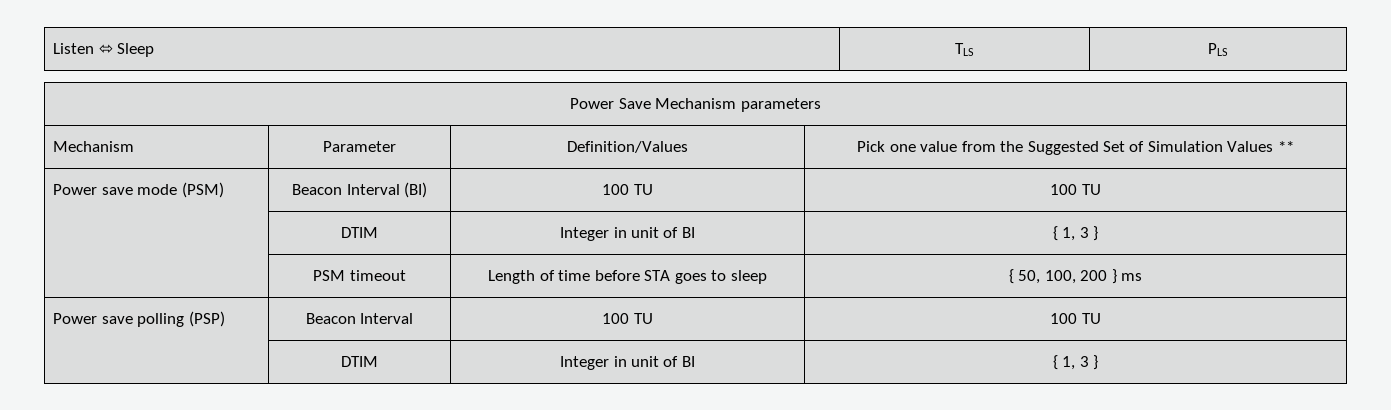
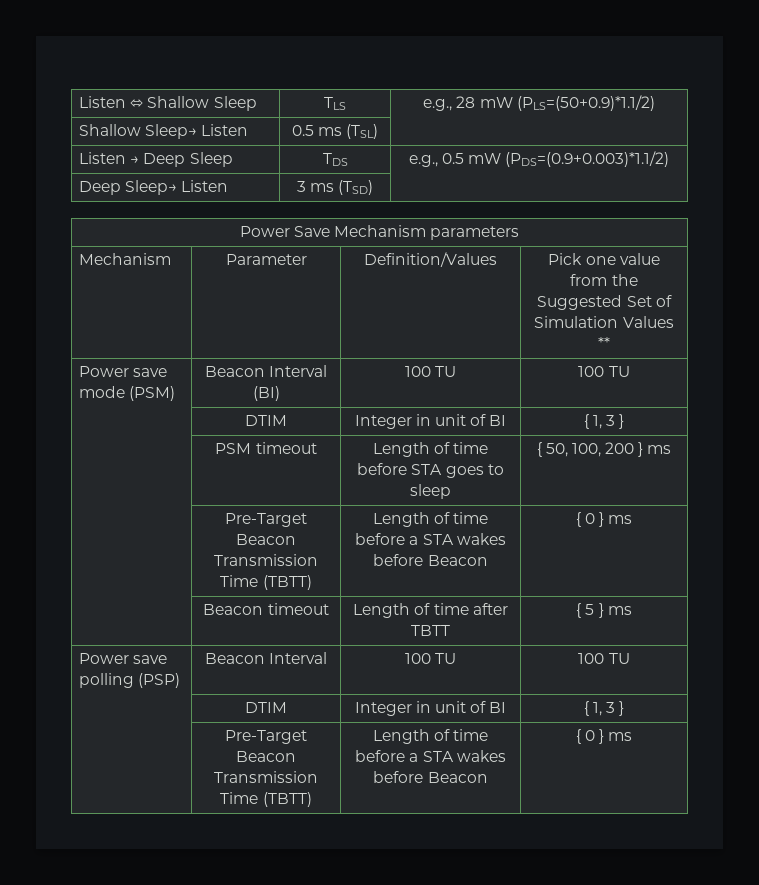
(113, 49) none -> [147,96,210,108] Shallow
[1208,43,1228,56] PLS -> [423,95,655,111] [78,124,249,139] [291,124,379,139] [78,152,233,167] [322,153,348,166] [408,151,670,167] [78,180,229,195] [296,180,374,195] e.g., 28 mW (PLS=(50+0.9)*1.1/2) // Shallow Sleep→ Listen | 0.5 ms (TSL) | // Listen → Deep Sleep | TDS | e.g., 0.5 mW (PDS=(0.9+0.003)*1.1/2) // Deep Sleep→ Listen | 3 ms (TSD) |
(1143, 277) none -> [225,513,307,527] [236,534,296,545] [214,554,318,566] [220,575,312,590] [372,512,489,527] [355,533,506,545] [373,554,488,566] [575,512,633,527] [203,603,329,615] [353,603,508,618] [410,625,450,636] [576,603,632,618] // | Pre-Target Beacon Transmission Time (TBTT) | Length of time before a STA wakes before Beacon | { 0 } ms // | Beacon timeout | Length of time after TBTT | { 5 } ms
(1099, 362) none -> [225,730,307,744] [236,751,296,762] [214,771,318,783] [220,792,312,807] [372,729,489,744] [355,750,506,762] [373,771,488,783] [575,729,633,744] // | Pre-Target Beacon Transmission Time (TBTT) | Length of time before a STA wakes before Beacon | { 0 } ms

